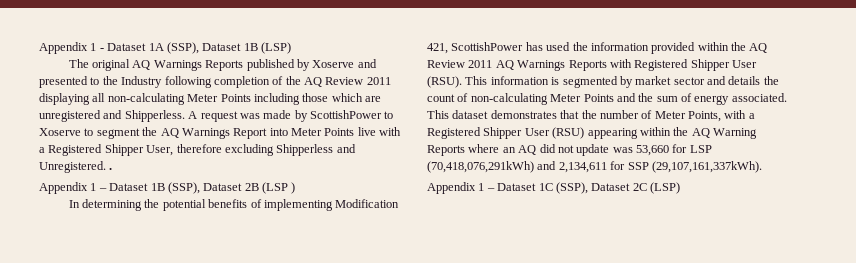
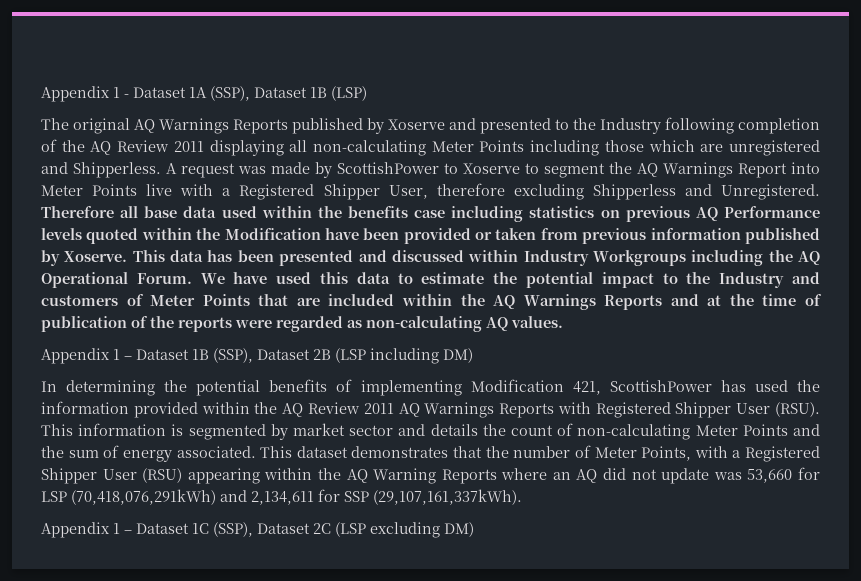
[109,167,113,170] . -> [41,206,820,222] [41,228,820,244] [41,250,820,266] [41,272,820,288] [41,294,822,310] [41,316,563,332] Therefore all base data used within the benefits case including statistics on previous AQ Performance levels quoted within the Modification have been provided or taken from previous information published by Xoserve. This data has been presented and discussed within Industry Workgroups including the AQ Operational Forum. We have used this data to estimate the potential impact to the Industry and customers of Meter Points that are included within the AQ Warnings Reports and at the time of publication of the reports were regarded as non-calculating AQ values.
[291,182,296,194] ) -> [370,348,473,364] including DM)
[650,182,680,194] (LSP) -> [335,522,474,538] (LSP excluding DM)

